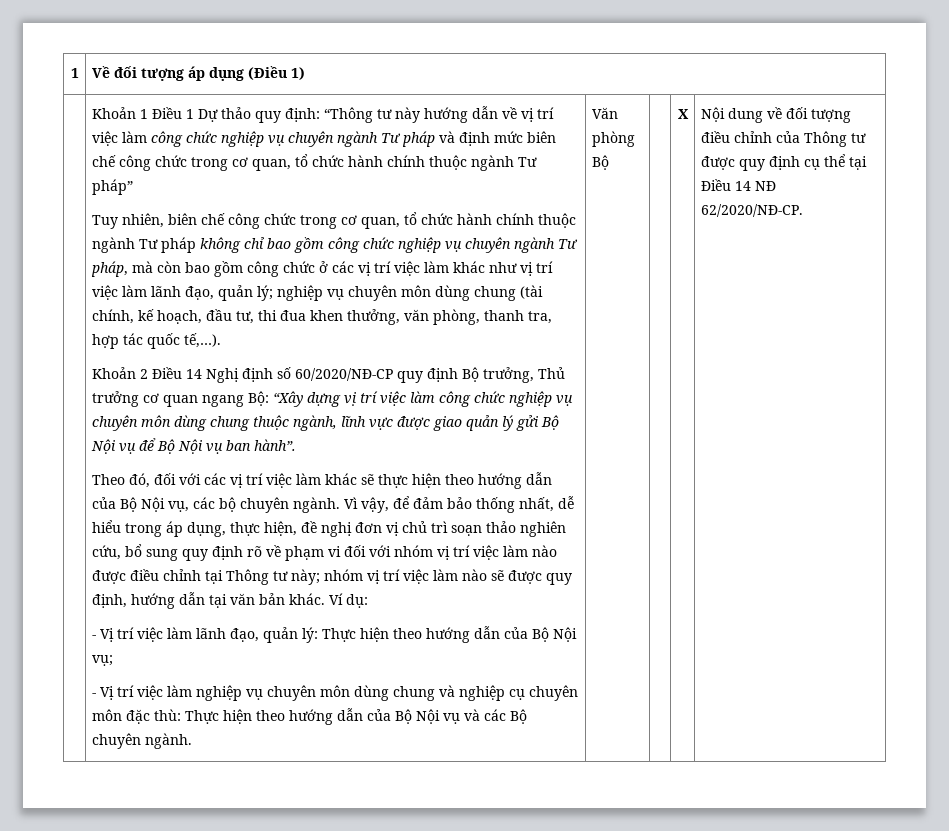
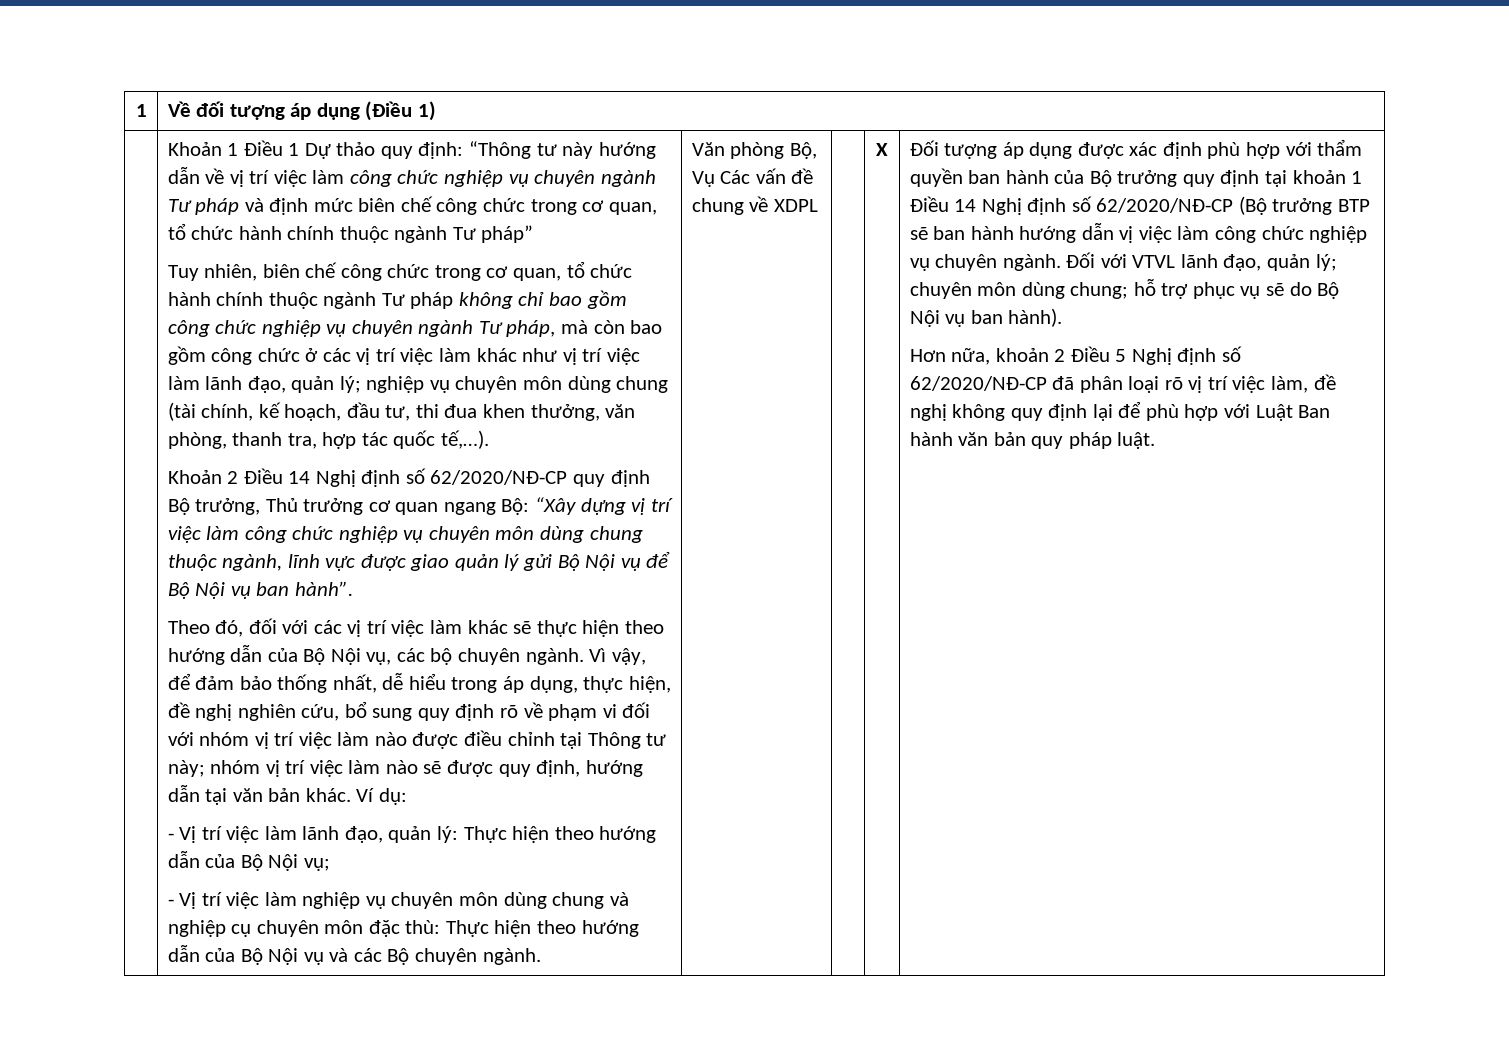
[294,368,393,381] 60/2020/NĐ-CP -> [430,470,568,485] 62/2020/NĐ-CP
[354,521,516,536] đơn vị chủ trì soạn thảo -> (233, 712) none
[591,155,609,170] [677,109,689,119] [700,107,851,123] [700,131,866,147] [700,154,867,171] [700,179,776,191] [700,204,803,217] Bộ | | X | Nội dung về đối tượng điều chỉnh của Thông tư được quy định cụ thể tại Điều 14 NĐ 62/2020/NĐ-CP. -> [789,142,817,159] [691,168,814,187] [691,196,818,215] [876,143,888,156] [909,139,1363,159] [909,168,1363,187] [909,196,1370,215] [909,223,1368,243] [909,252,1337,271] [909,279,1340,299] [909,308,1063,327] [909,346,1242,365] [909,374,1336,393] [909,401,1331,421] [909,432,1156,449] Bộ, Vụ Các vấn đề chung về XDPL | | X | Đối tượng áp dụng được xác định phù hợp với thẩm quyền ban hành của Bộ trưởng quy định tại khoản 1 Điều 14 Nghị định số 62/2020/NĐ-CP (Bộ trưởng BTP sẽ ban hành hướng dẫn vị việc làm công chức nghiệp vụ chuyên ngành. Đối với VTVL lãnh đạo, quản lý; chuyên môn dùng chung; hỗ trợ phục vụ sẽ do Bộ Nội vụ ban hành). // Hơn nữa, khoản 2 Điều 5 Nghị định số 62/2020/NĐ-CP đã phân loại rõ vị trí việc làm, đề nghị không quy định lại để phù hợp với Luật Ban hành văn bản quy pháp luật.

